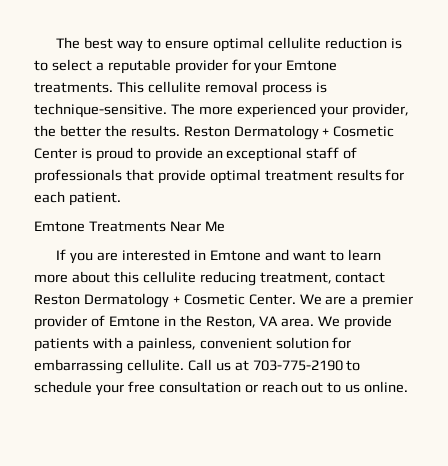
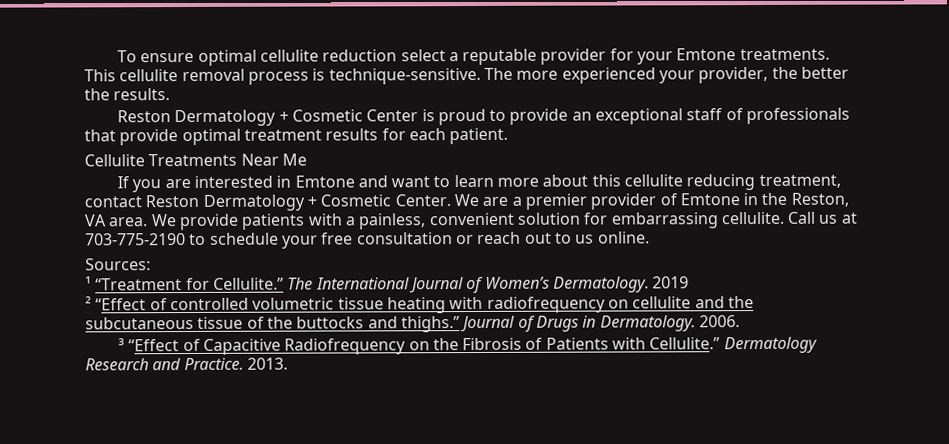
[56,37,162,52] The best way to -> [116,50,137,63] To
[390,38,402,49] [34,60,48,71] is to -> (398, 55) none
(180, 131) none -> (171, 94) //
[34,221,85,232] Emtone -> [84,154,145,167] Cellulite
(409, 387) none -> [85,258,151,271] [85,276,690,294] [85,296,754,314] [85,315,740,333] [117,336,818,355] [85,357,288,371] // Sources: // ¹ “Treatment for Cellulite.” The International Journal of Women’s Dermatology. 2019 // ² “Effect of controlled volumetric tissue heating with radiofrequency on cellulite and the subcutaneous tissue of the buttocks and thighs.” Journal of Drugs in Dermatology. 2006. // ³ “Effect of Capacitive Radiofrequency on the Fibrosis of Patients with Cellulite.” Dermatology Research and Practice. 2013.

